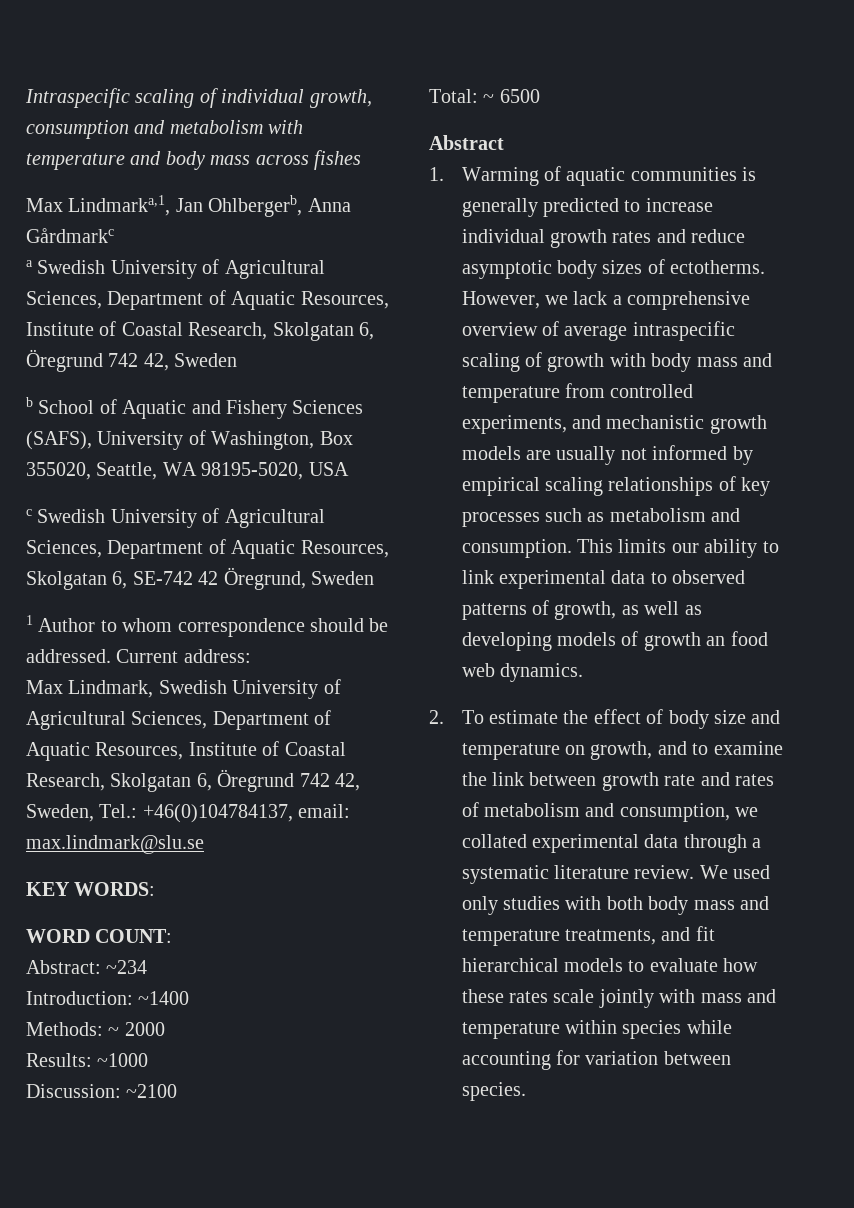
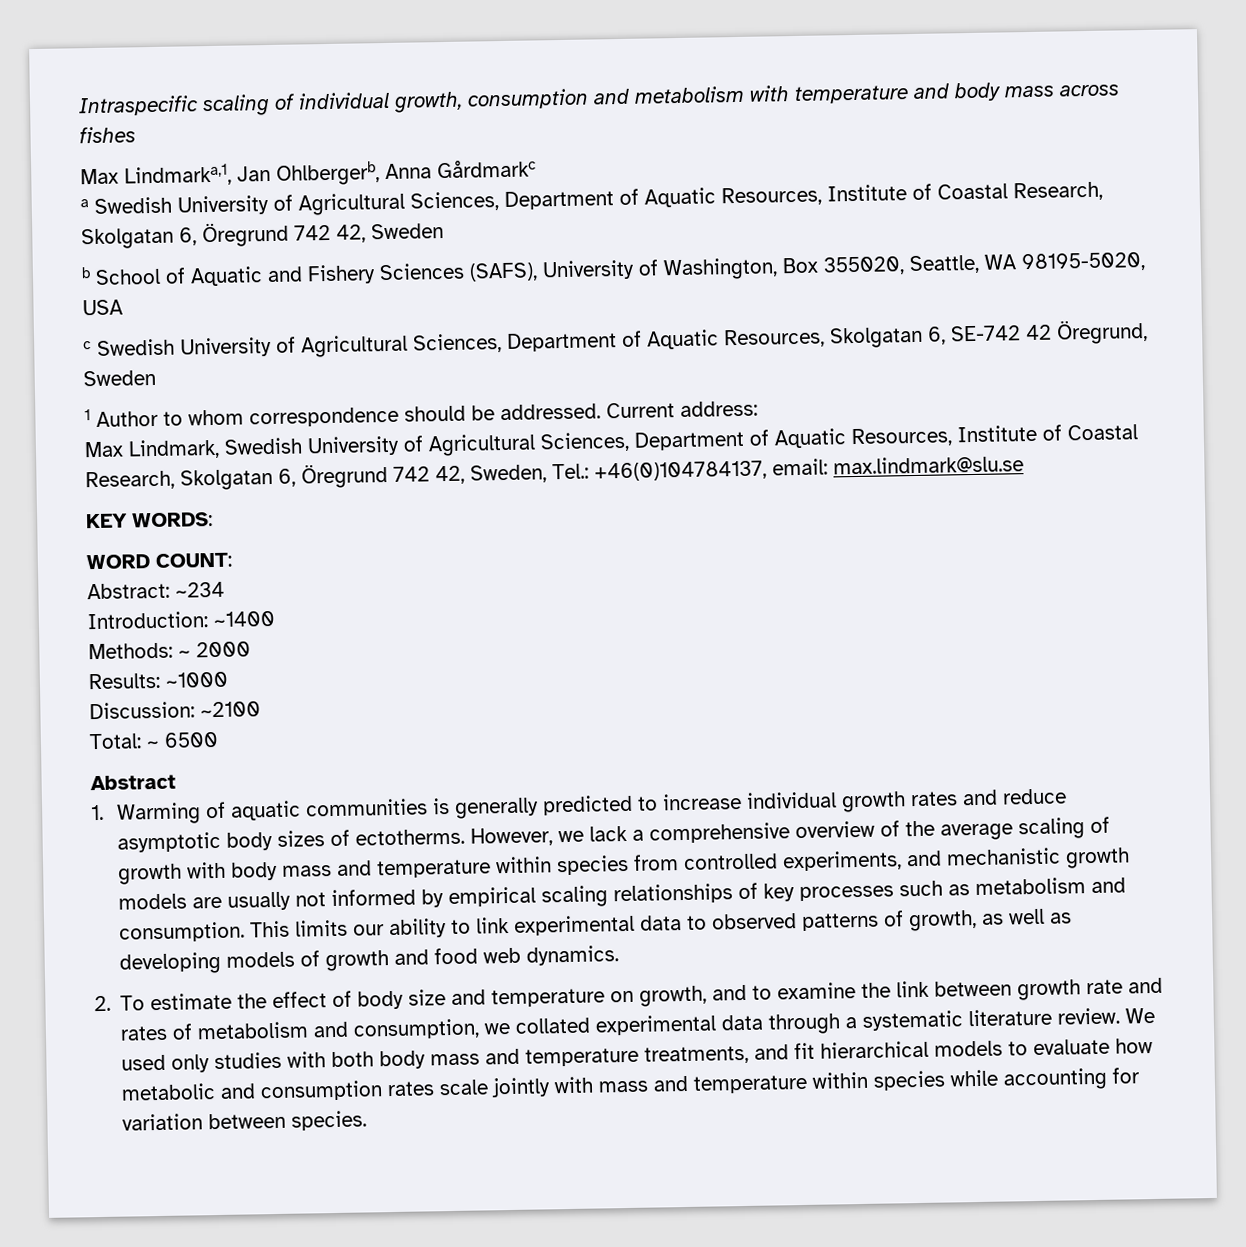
[564,321,735,341] average intraspecific -> [904,820,1013,841] the average
(560, 394) none -> [494,854,629,876] within species
[706,636,726,646] an -> [393,949,429,965] and
[461,989,504,1003] these -> [121,1080,384,1102] metabolic and consumption

